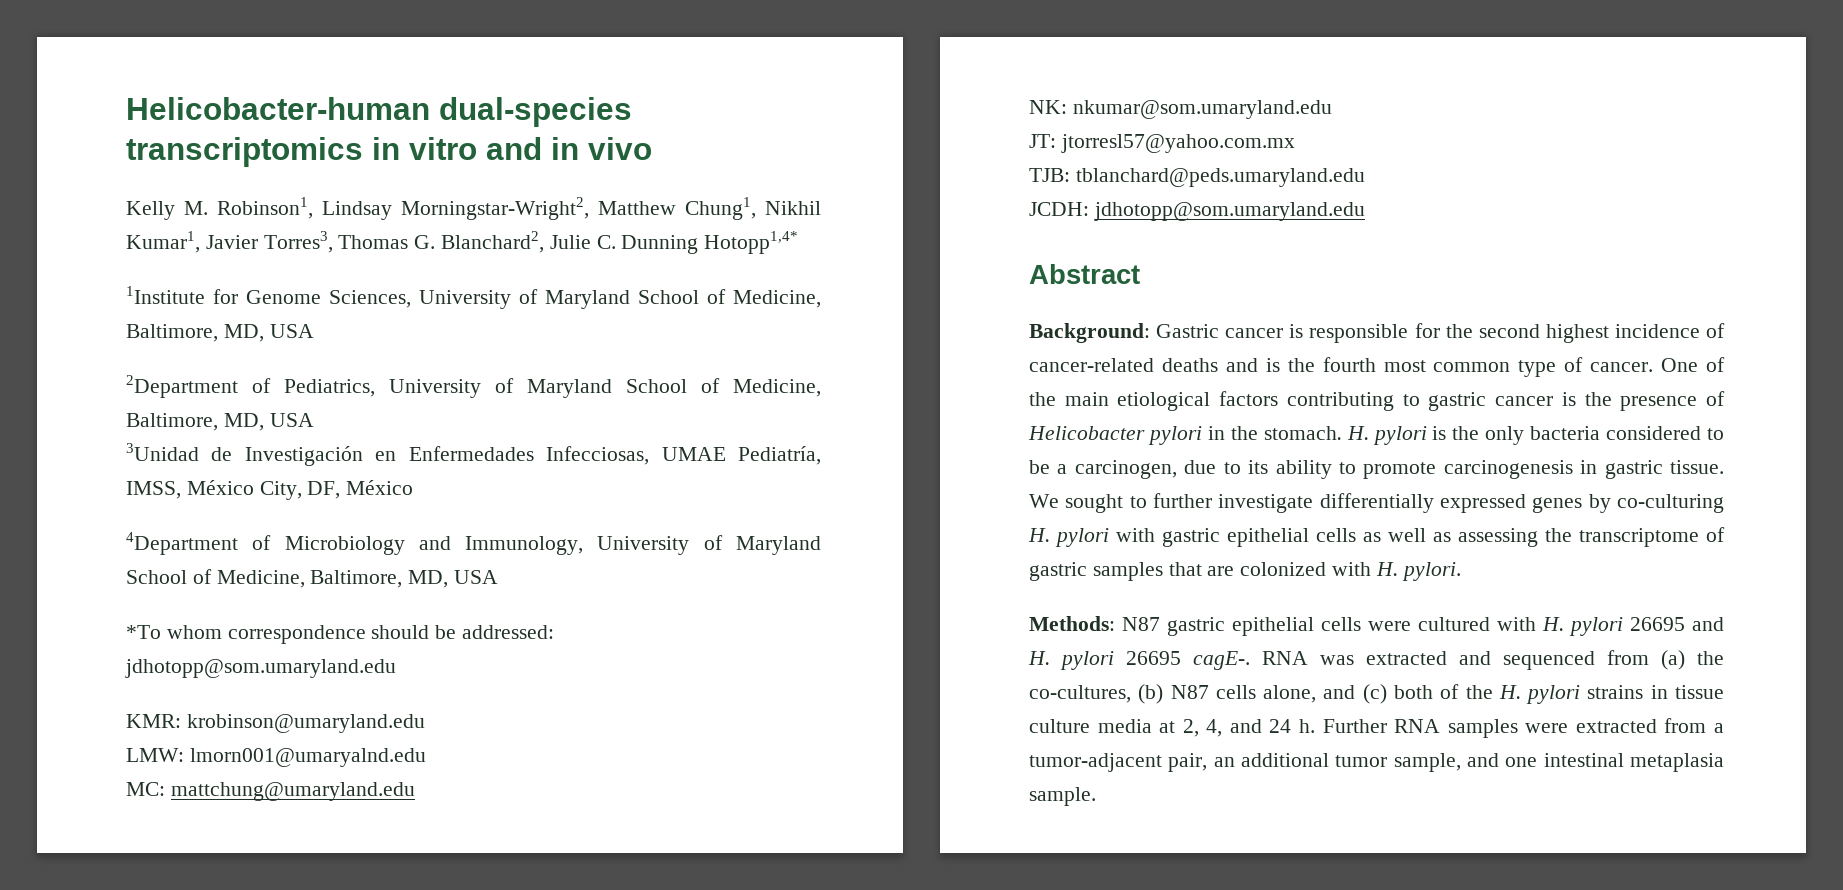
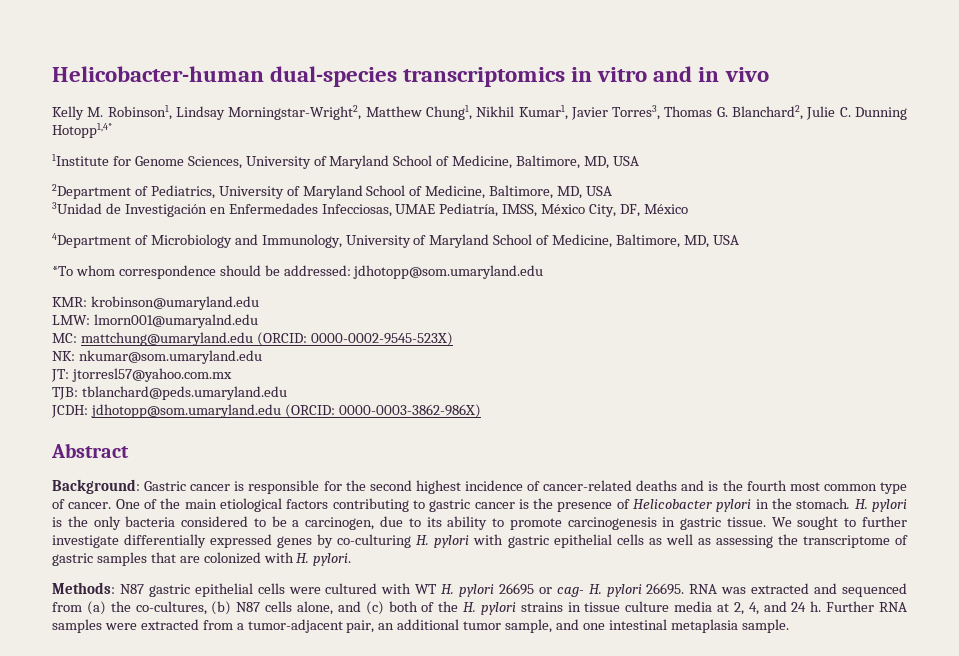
(415, 791) none -> [256,332,453,346] (ORCID: 0000-0002-9545-523X)
(1365, 211) none -> [284,404,481,418] (ORCID: 0000-0003-3862-986X)
[1542,617,1724,636] [1028,651,1250,670] H. pylori 26695 and H. pylori 26695 cagE-. -> [415,583,685,597] WT H. pylori 26695 or cag- H. pylori 26695.

